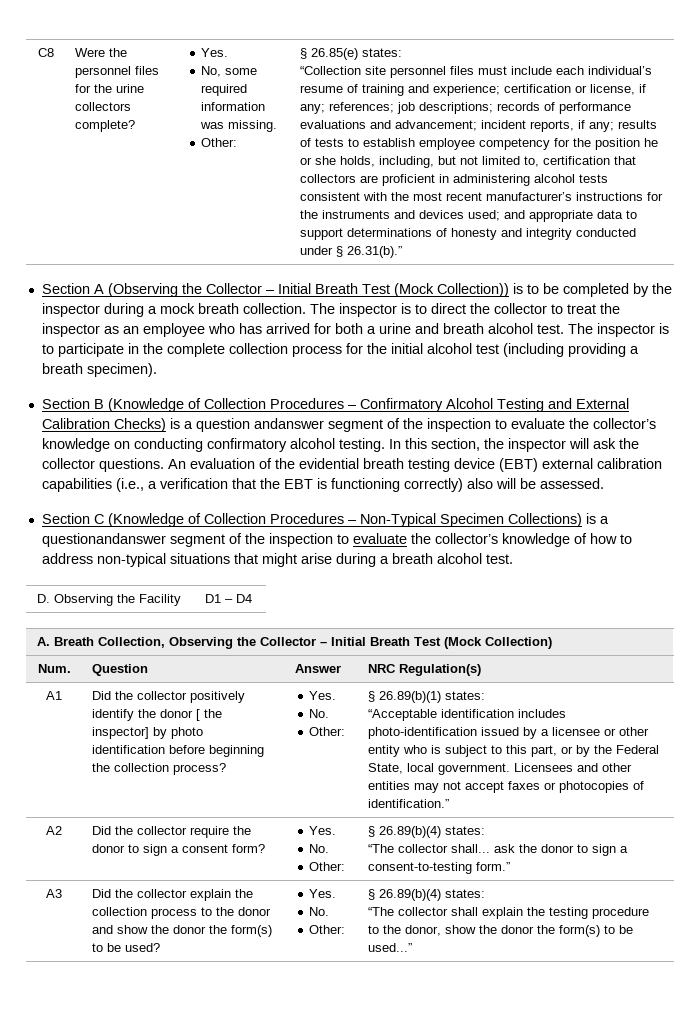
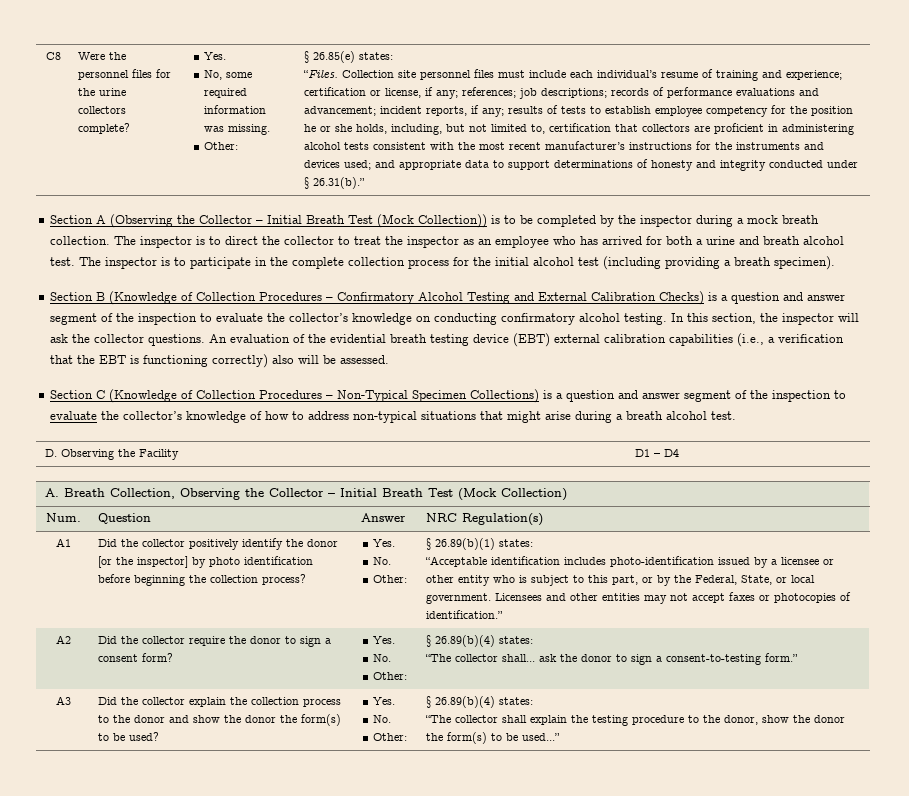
[299,66,361,75] “Collection -> [302,70,394,78] “Files. Collection
[253,418,324,429] andanswer -> [783,292,846,301] and answer
[41,533,166,547] questionandanswer -> [566,390,681,402] question and answer
[195,709,200,721] [ -> [97,556,112,568] [or
[615,745,659,754] [367,763,403,774] Federal State, -> [694,575,787,585] Federal, State, or

